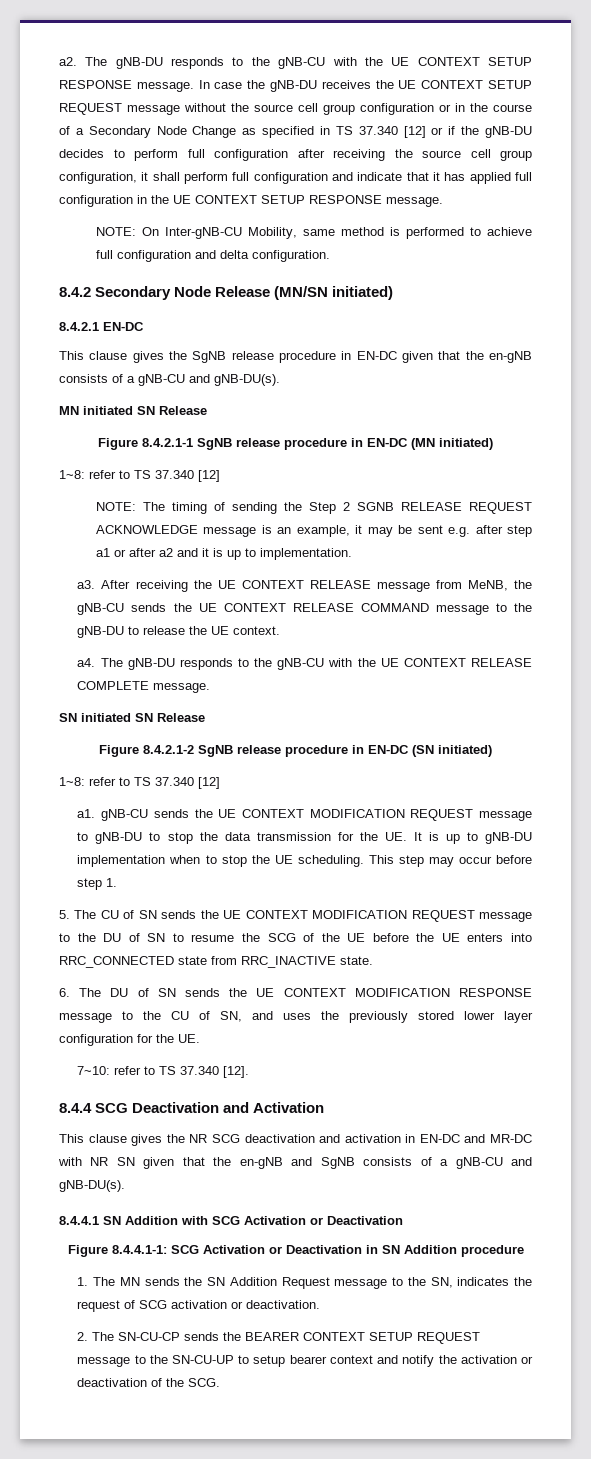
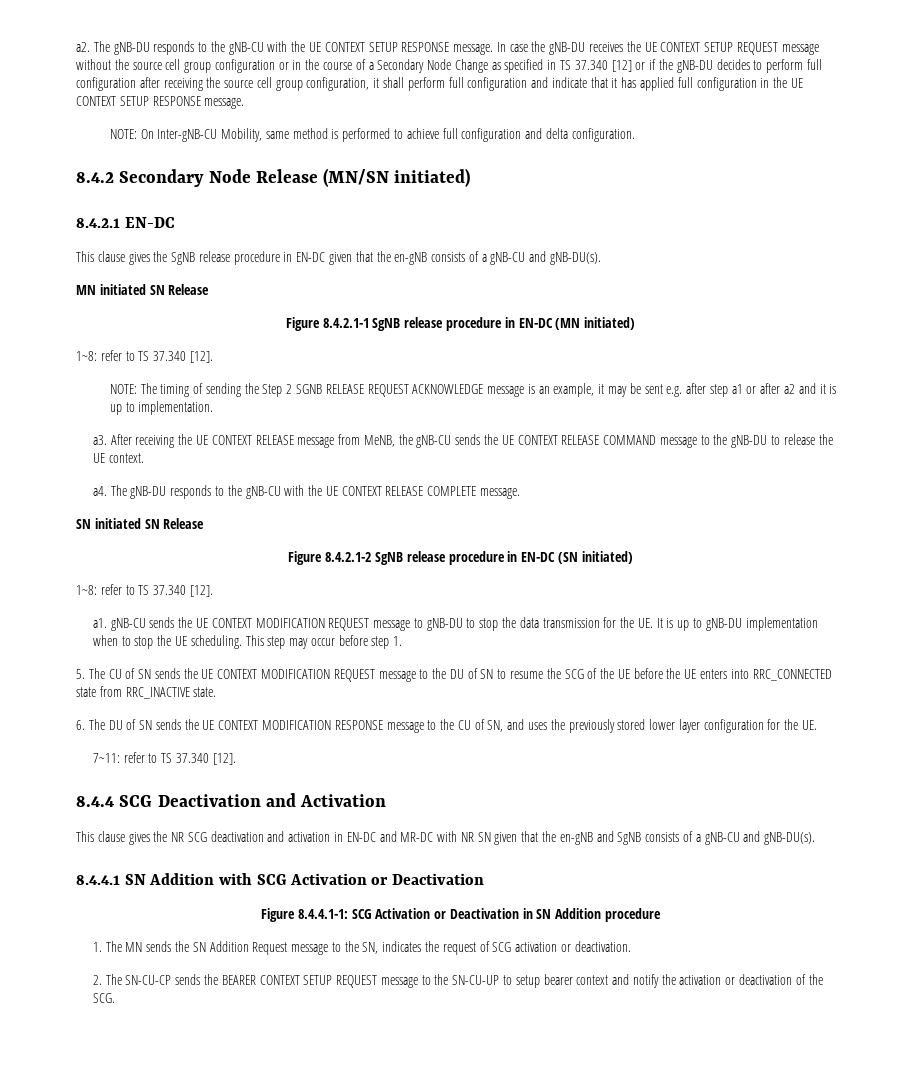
[198,470,220,482] [12] -> [189,351,213,363] [12].
[198,777,220,789] [12] -> [189,585,213,597] [12].
[77,1066,111,1075] 7~10: -> [92,753,120,763] 7~11:

